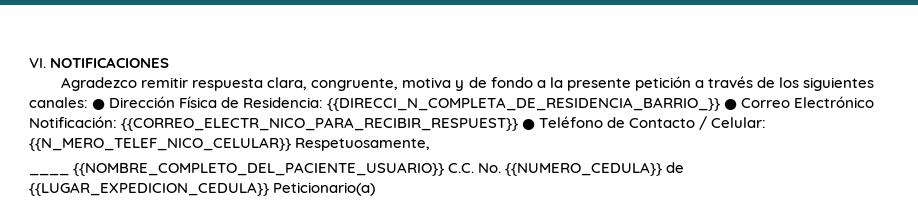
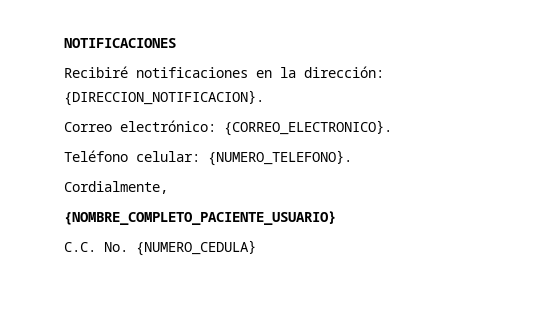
[29,58,46,68] VI. -> (64, 43) none
[61,76,875,91] [29,96,875,111] [29,116,767,131] [29,137,431,151] [29,162,685,176] [29,182,376,196] Agradezco remitir respuesta clara, congruente, motiva y de fondo a la presente petición a través de los siguientes canales: ● Dirección Física de Residencia: {{DIRECCI_N_COMPLETA_DE_RESIDENCIA_BARRIO_}} ● Correo Electrónico Notificación: {{CORREO_ELECTR_NICO_PARA_RECIBIR_RESPUEST}} ● Teléfono de Contacto / Celular: {{N_MERO_TELEF_NICO_CELULAR}} Respetuosamente, // ____ {{NOMBRE_COMPLETO_DEL_PACIENTE_USUARIO}} C.C. No. {{NUMERO_CEDULA}} de {{LUGAR_EXPEDICION_CEDULA}} Peticionario(a) -> [64,66,384,78] [64,90,264,106] [64,120,392,136] [64,150,352,166] [64,181,168,194] [64,211,336,225] [64,240,256,256] Recibiré notificaciones en la dirección: {DIRECCION_NOTIFICACION}. // Correo electrónico: {CORREO_ELECTRONICO}. // Teléfono celular: {NUMERO_TELEFONO}. // Cordialmente, // {NOMBRE_COMPLETO_PACIENTE_USUARIO} // C.C. No. {NUMERO_CEDULA}

